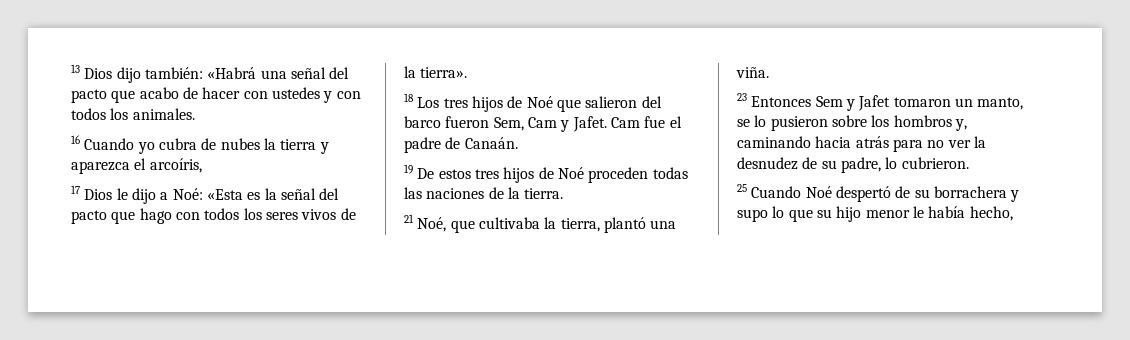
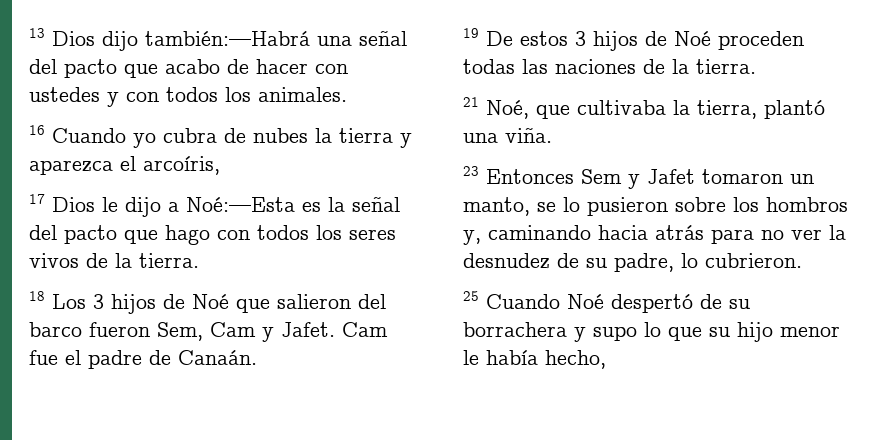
[144,67,257,79] también: «Habrá -> [145,31,310,46] también:—Habrá
[172,188,243,200] Noé: «Esta -> [186,197,295,212] Noé:—Esta
[420,67,468,78] tierra». -> [139,253,199,268] tierra.
[443,98,468,108] tres -> [93,294,104,309] 3
[474,169,499,179] tres -> [575,31,586,46] 3

